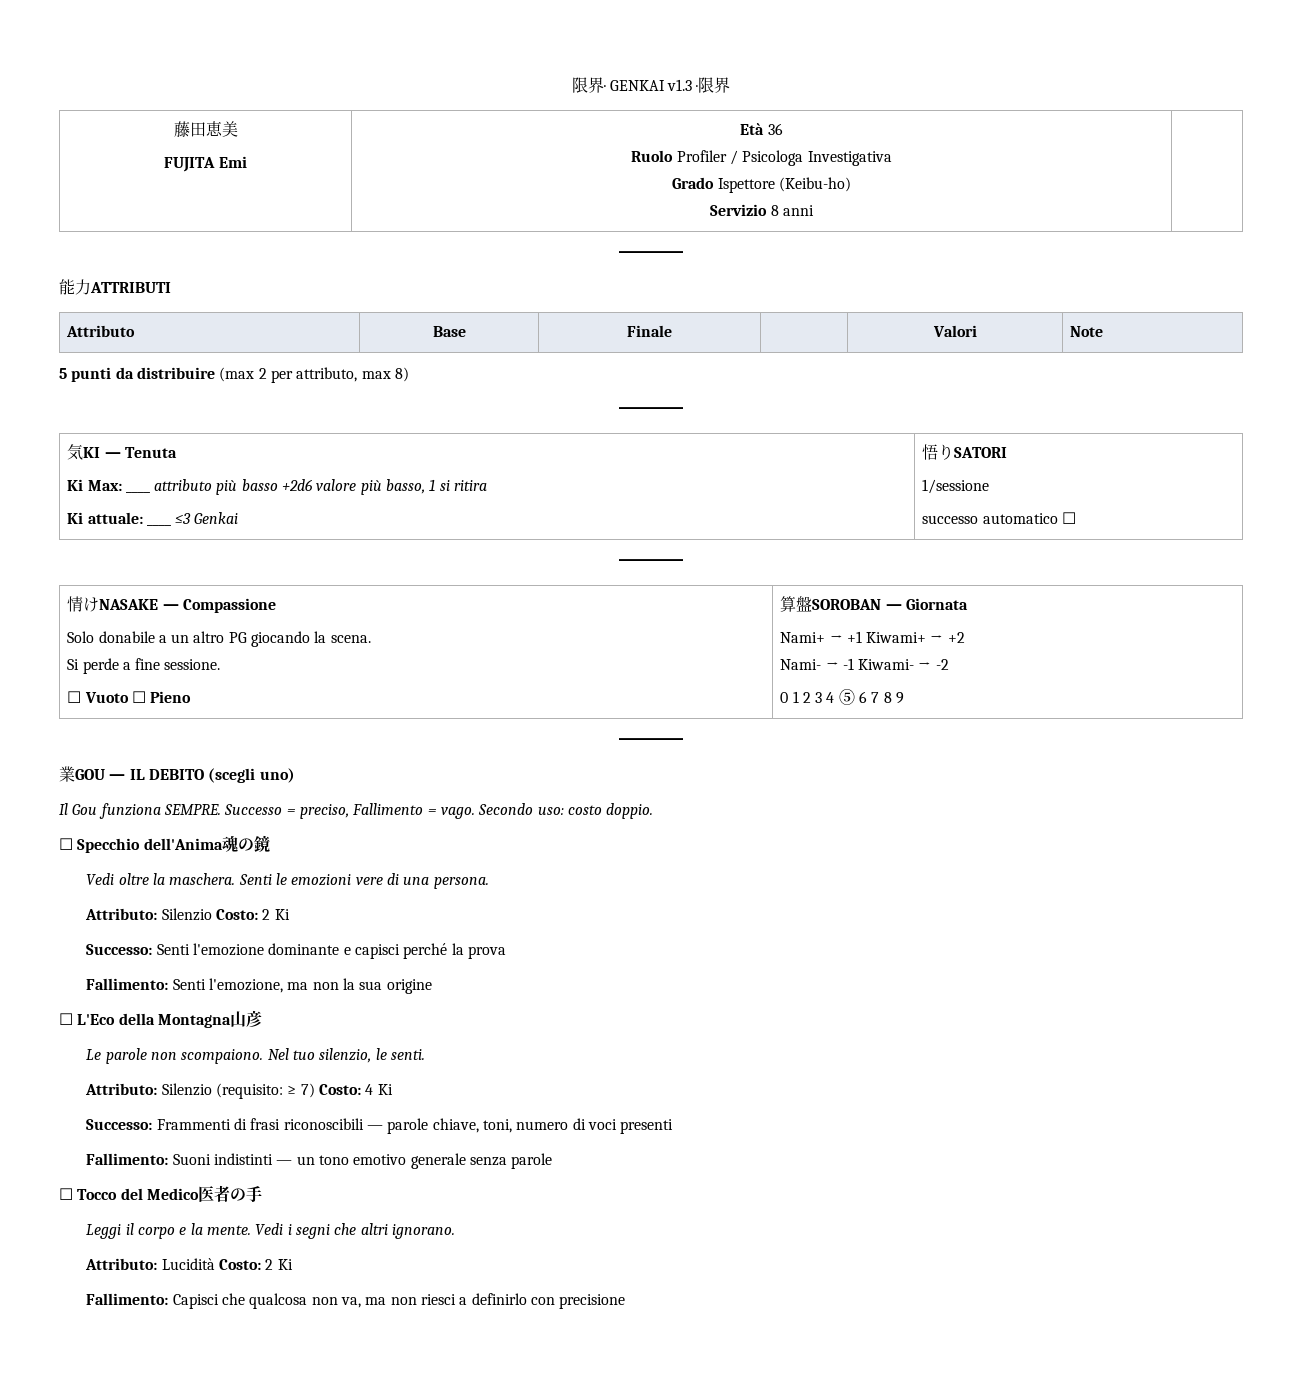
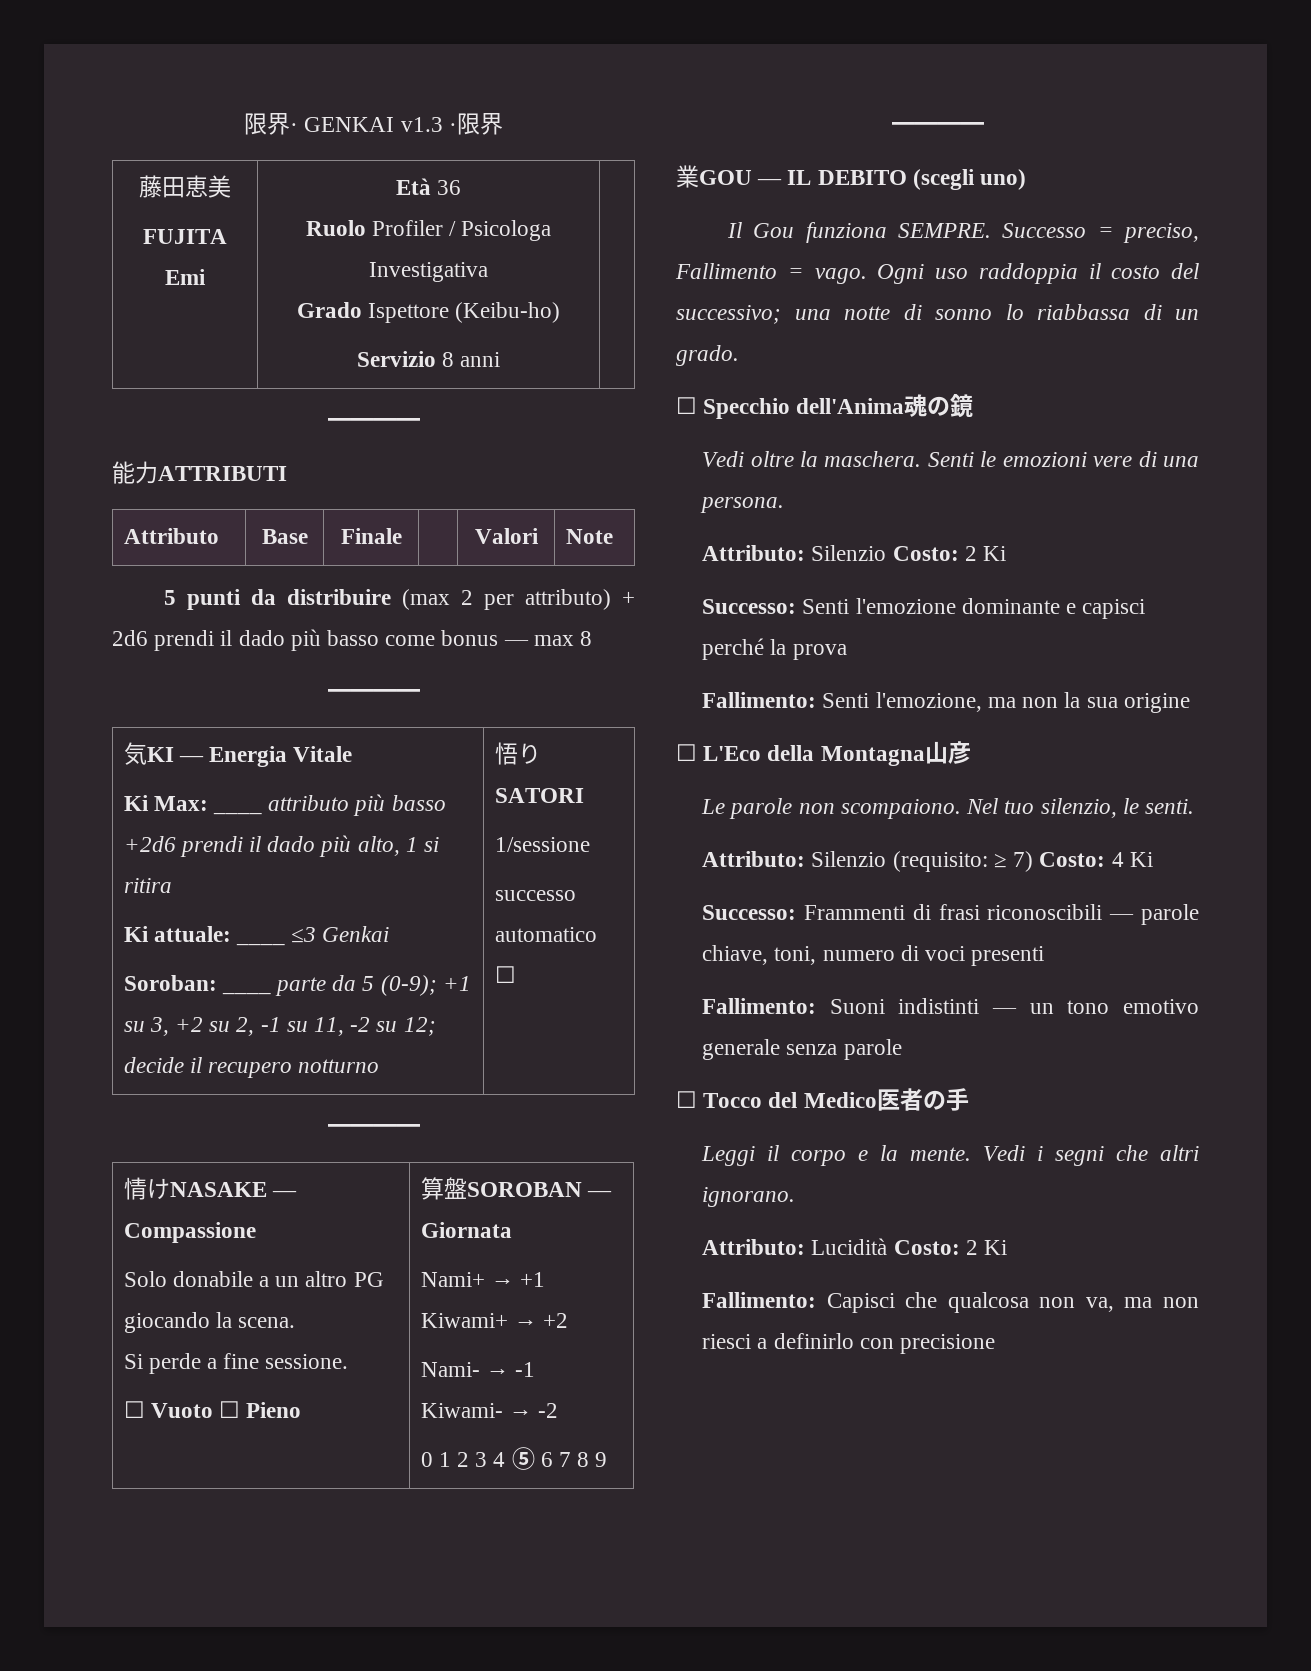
[296,367,409,382] attributo, max 8) -> [525,589,635,610] [112,629,593,651] attributo) + 2d6 prendi il dado più basso come bonus — max 8
[124,447,177,458] Tenuta -> [208,746,353,767] Energia Vitale
[316,479,426,495] valore più basso, -> [179,835,400,857] prendi il dado più alto,
(239, 518) none -> [123,975,217,991] [221,975,471,996] [123,1017,436,1036] [123,1057,380,1078] // Soroban: ____ parte da 5 (0-9); +1 su 3, +2 su 2, -1 su 11, -2 su 12; decide il recupero notturno
[478,803,654,819] Secondo uso: costo doppio. -> [877,263,1199,284] [676,304,1199,324] [676,345,739,366] Ogni uso raddoppia il costo del successivo; una notte di sonno lo riabbassa di un grado.

